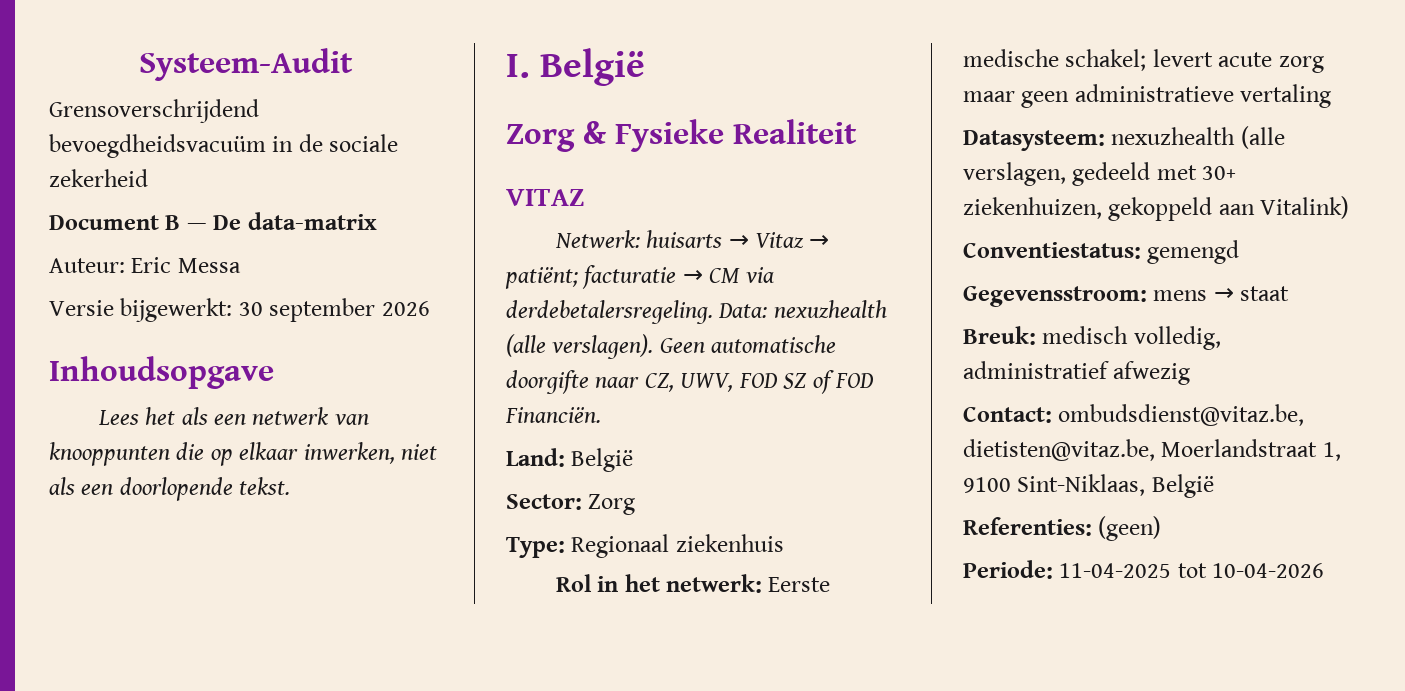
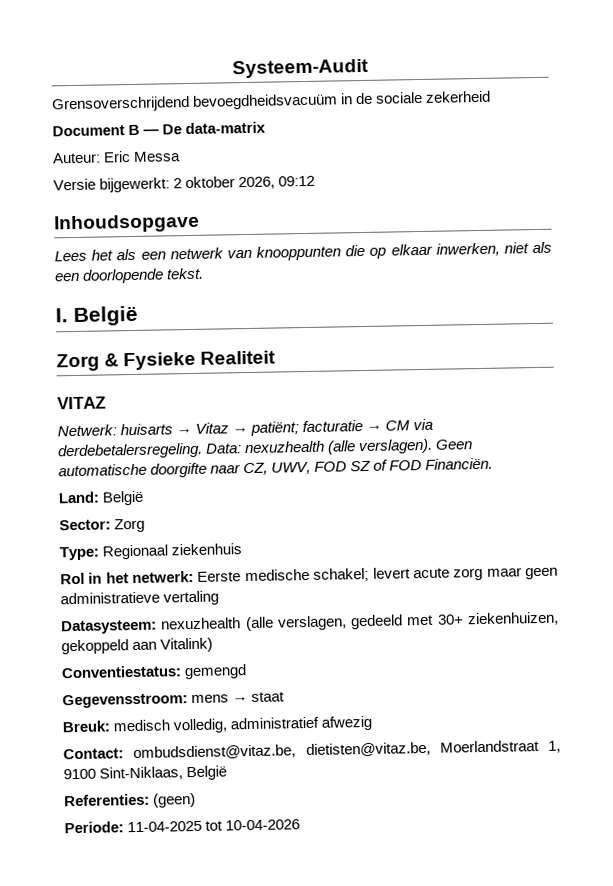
[238,298,430,322] 30 september 2026 -> [173,175,316,190] 2 oktober 2026, 09:12

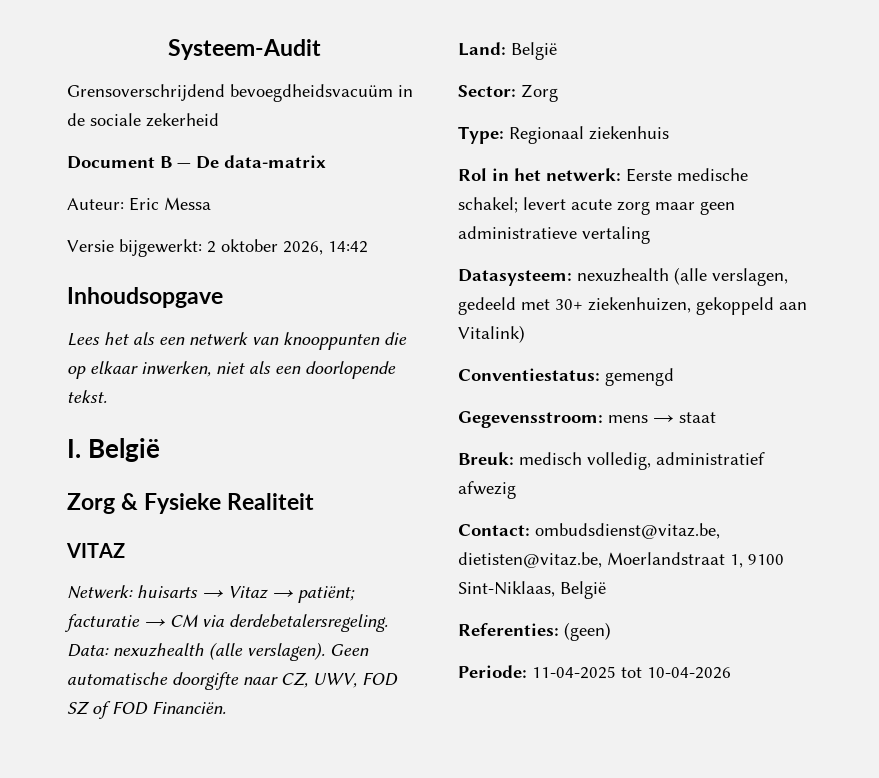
[278,175,316,187] 09:12 -> [328,241,368,253] 14:42

